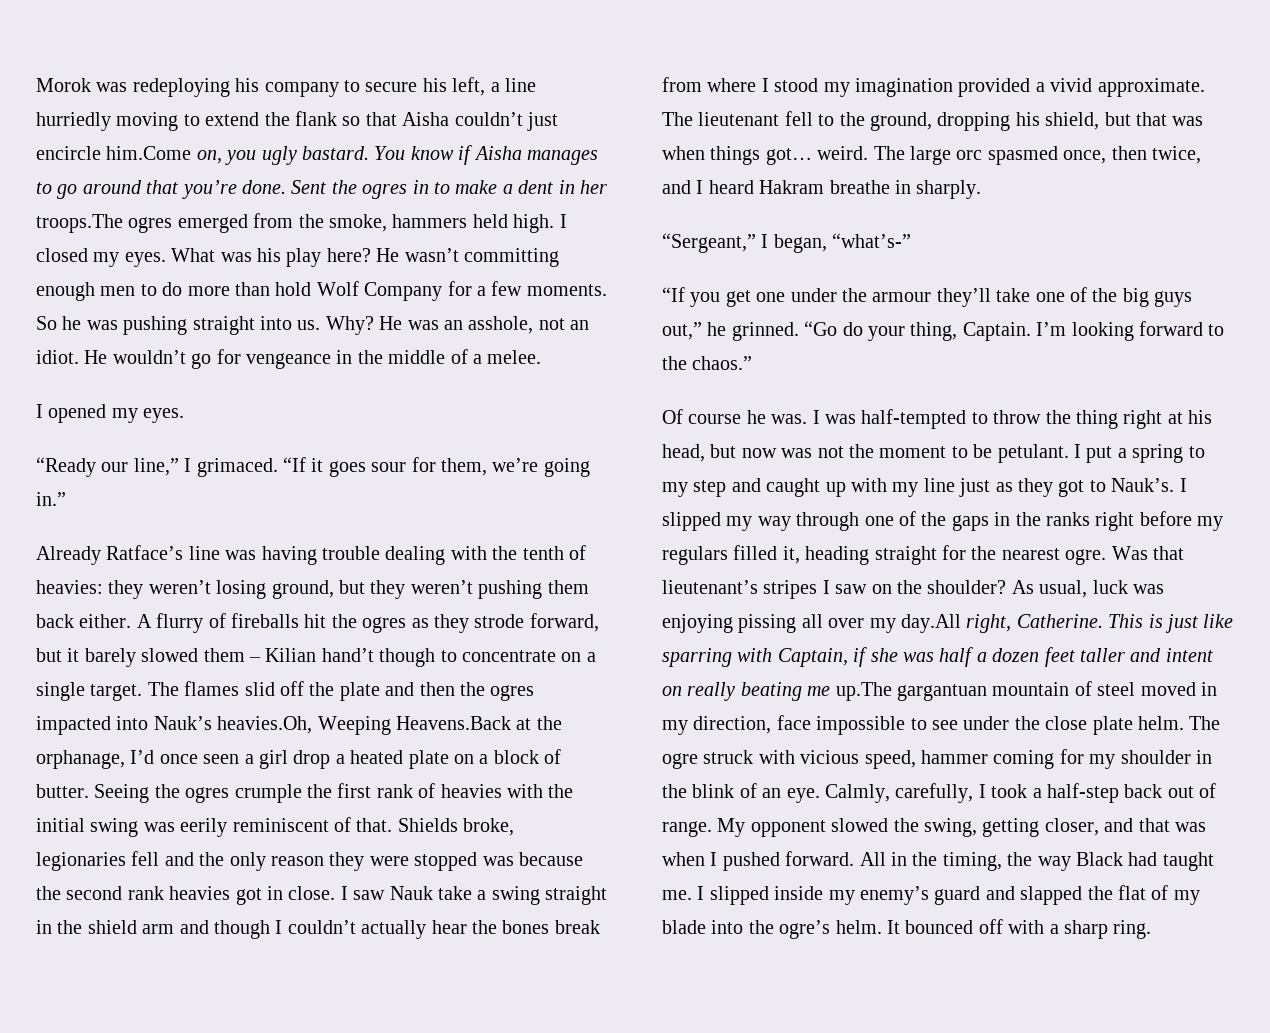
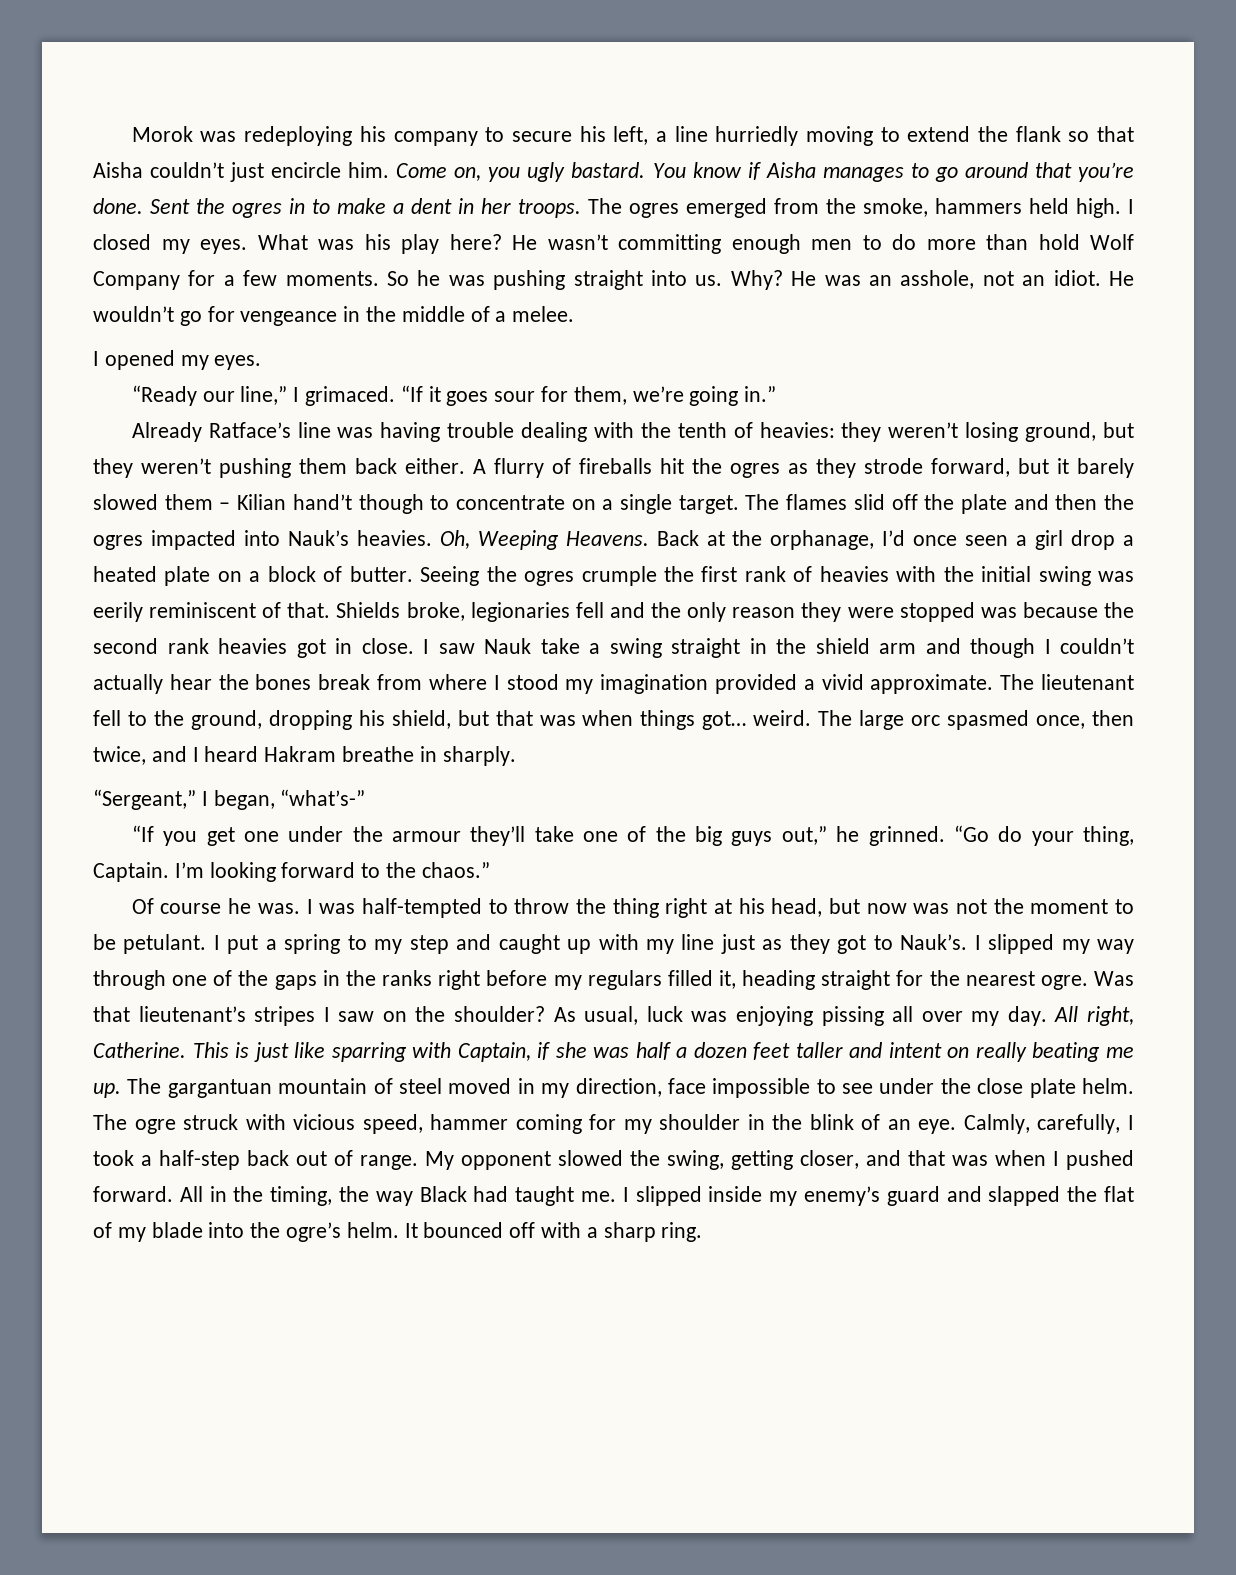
[106,146,192,160] him.Come -> [348,162,448,178] him. Come
[36,214,123,233] troops.The -> [518,198,622,218] troops. The
[217,716,511,735] heavies.Oh, Weeping Heavens.Back -> [356,530,699,550] heavies. Oh, Weeping Heavens. Back
[901,614,961,633] day.All -> [1007,1006,1079,1026] day. All
[835,682,892,701] up.The -> [93,1078,162,1098] up. The

